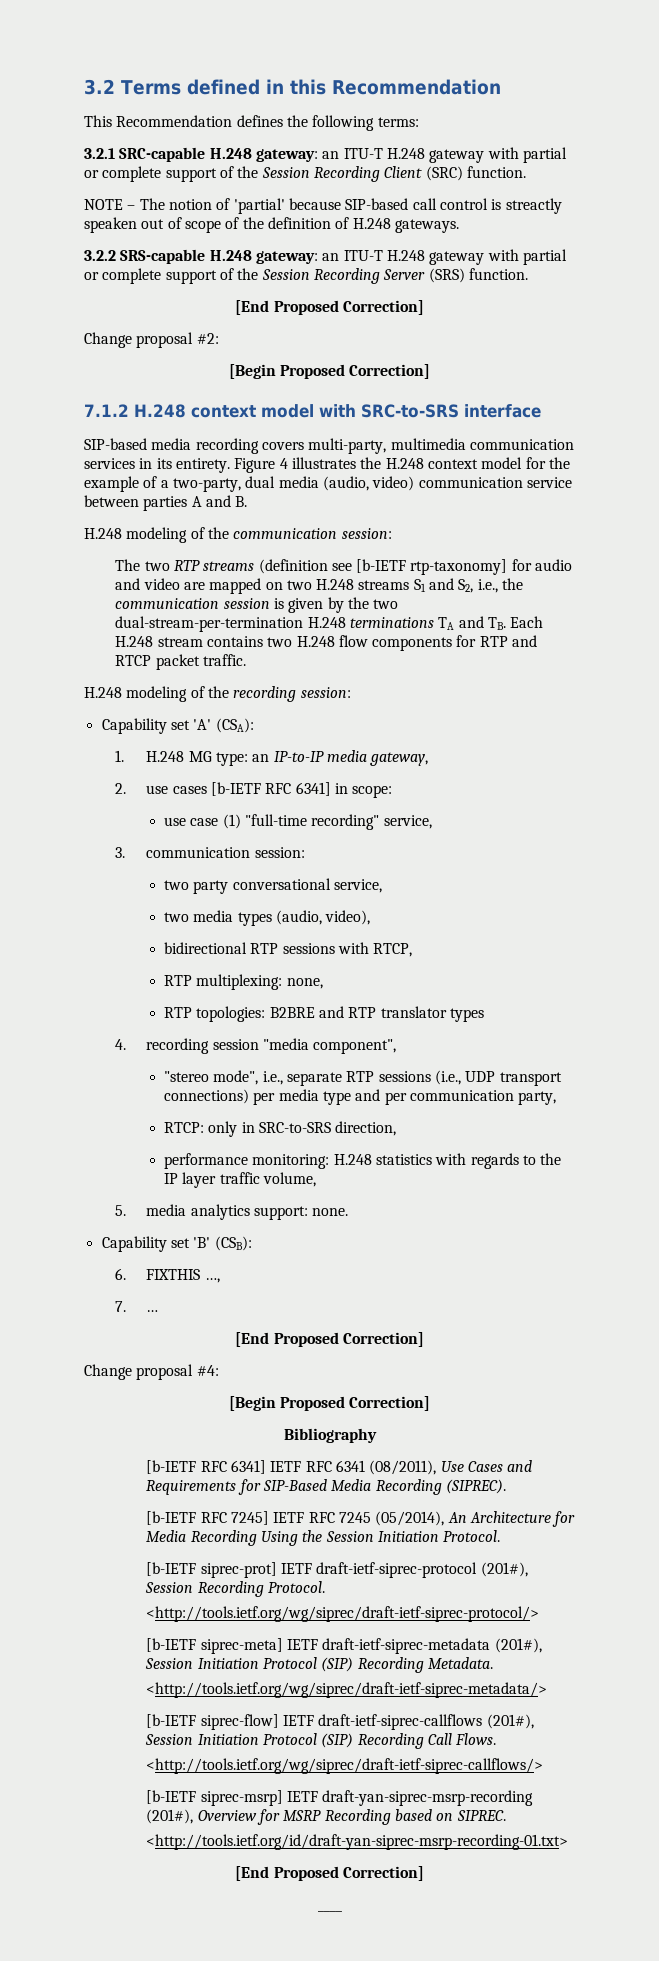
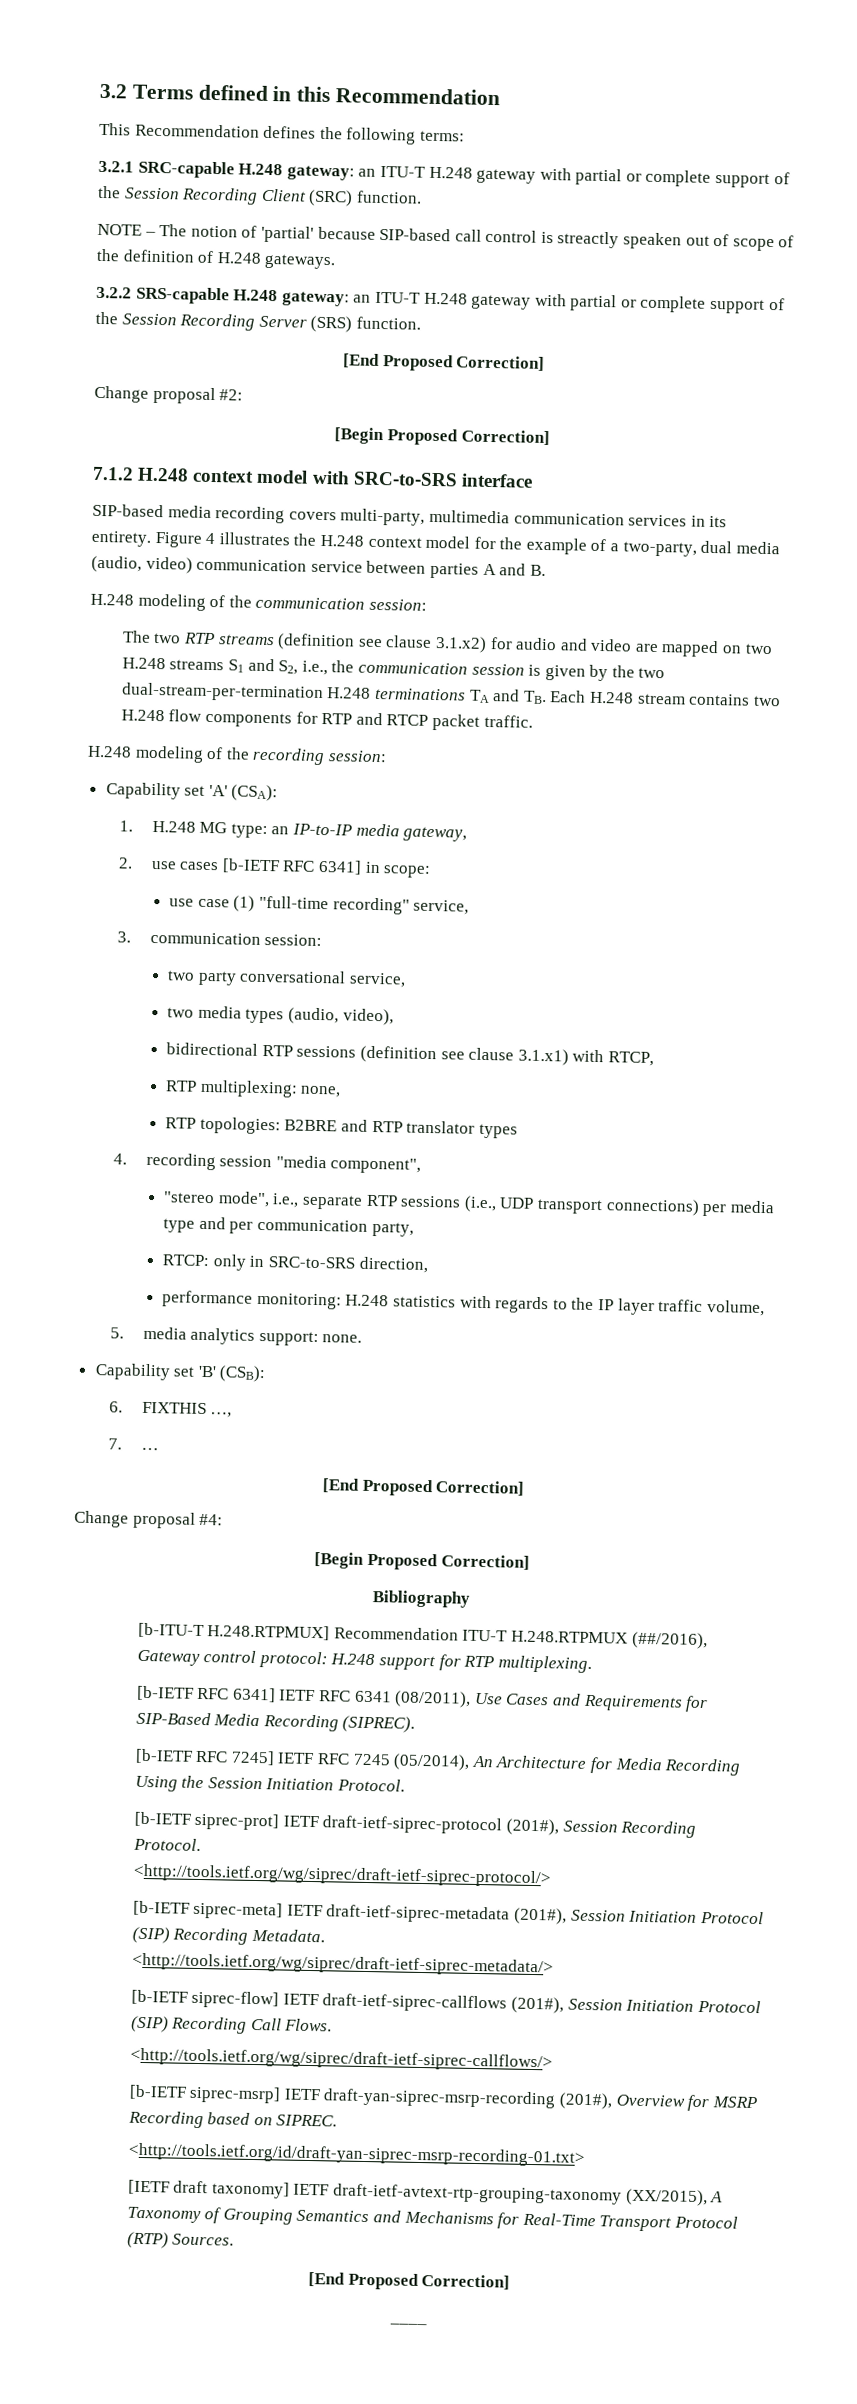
[356,559,508,575] [b-IETF rtp-taxonomy] -> [385,635,487,653] clause 3.1.x2)
(335, 948) none -> [360,1045,569,1066] (definition see clause 3.1.x1)
(377, 1435) none -> [137,1622,708,1650] [136,1649,592,1674] // [b-ITU-T H.248.RTPMUX] Recommendation ITU-T H.248.RTPMUX (##/2016), Gateway control protocol: H.248 support for RTP multiplexing.
(569, 1842) none -> [127,2179,724,2207] [126,2206,738,2232] [126,2231,235,2249] // [IETF draft taxonomy] IETF draft-ietf-avtext-rtp-grouping-taxonomy (XX/2015), A Taxonomy of Grouping Semantics and Mechanisms for Real-Time Transport Protocol (RTP) Sources.

